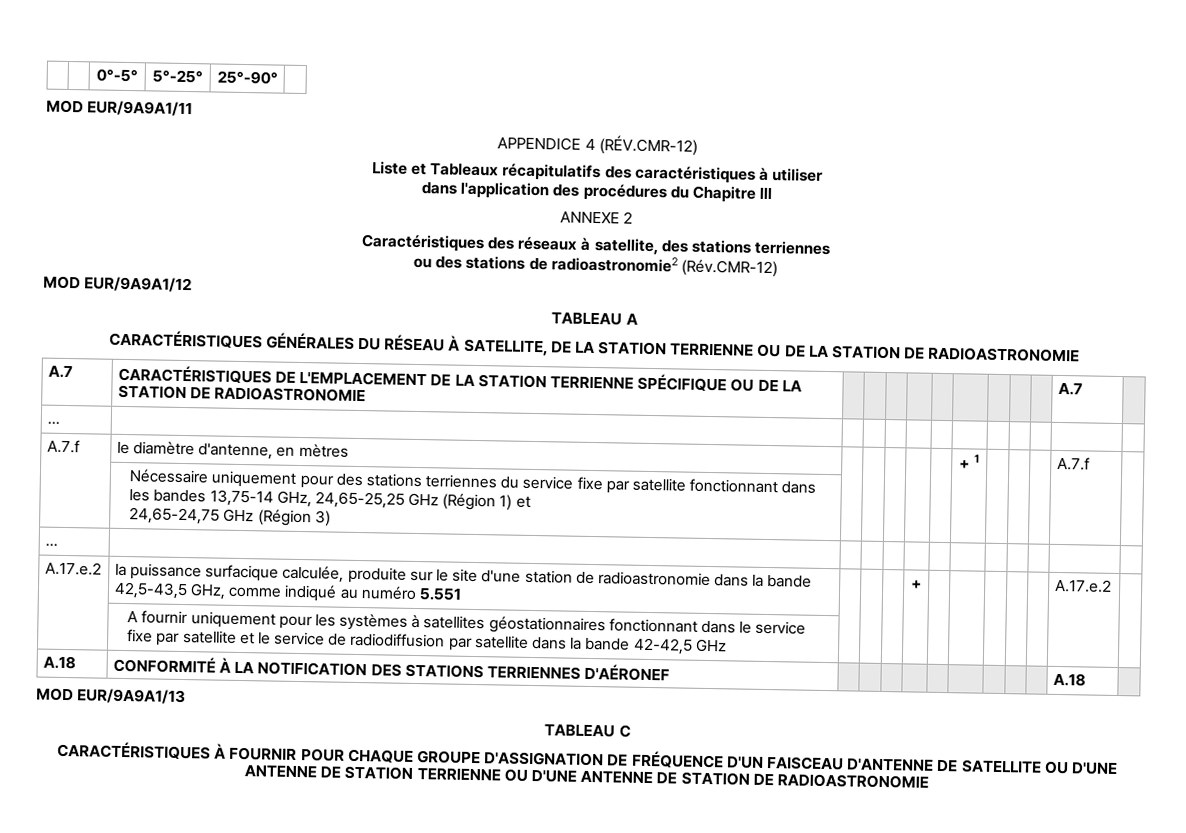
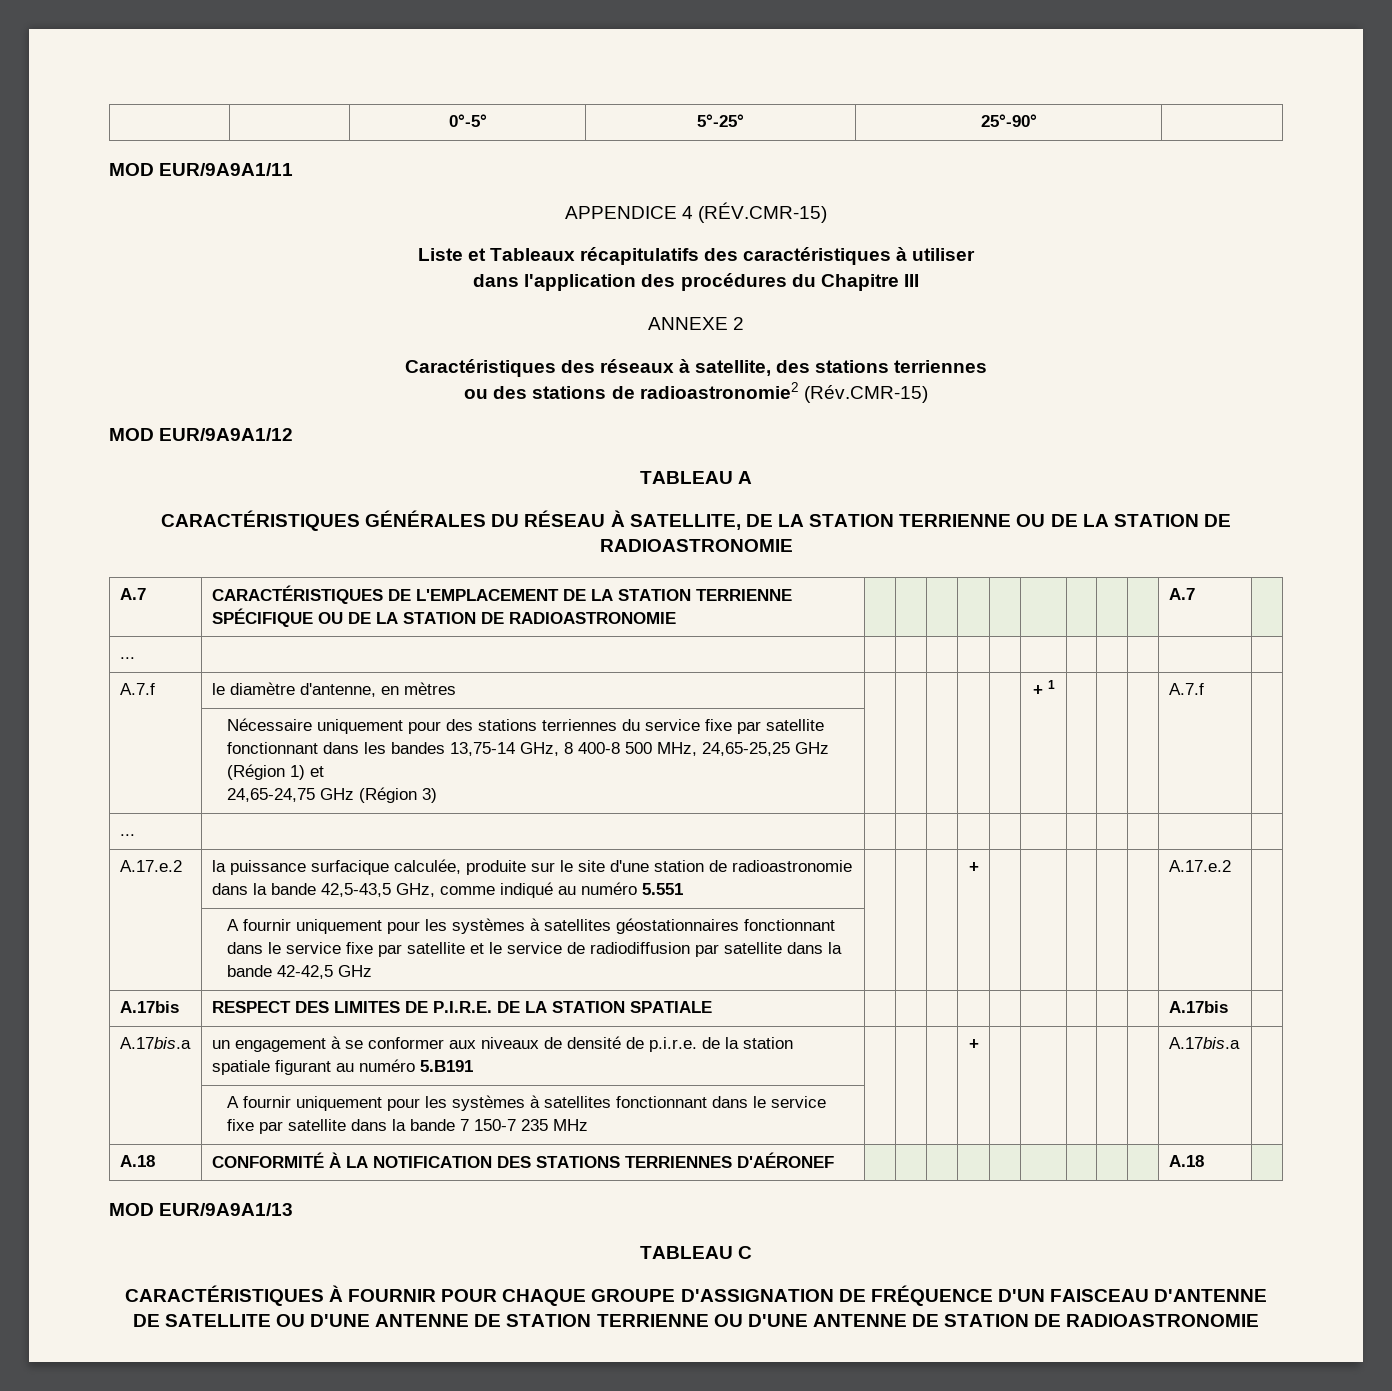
[598,135,698,156] (RÉV.CMR-12) -> [698,202,828,223] (RÉV.CMR-15)
[680,259,778,278] (Rév.CMR-12) -> [803,385,928,403] (Rév.CMR-15)
(312, 499) none -> [563,742,697,756] 8 400-8 500 MHz,
(727, 645) none -> [119,1001,179,1013] [211,1001,712,1013] [1168,1001,1228,1013] [119,1037,191,1049] [211,1036,793,1052] [211,1059,473,1075] [968,1039,979,1049] [1168,1037,1240,1049] [226,1095,826,1111] [226,1119,588,1134] // A.17bis | RESPECT DES LIMITES DE P.I.R.E. DE LA STATION SPATIALE | | | | | | | | | | A.17bis | // A.17bis.a | un engagement à se conformer aux niveaux de densité de p.i.r.e. de la station spatiale figurant au numéro 5.B191 | | | | + | | | | | | A.17bis.a | // | A fournir uniquement pour les systèmes à satellites fonctionnant dans le service fixe par satellite dans la bande 7 150-7 235 MHz | | | | | | | | | | |

